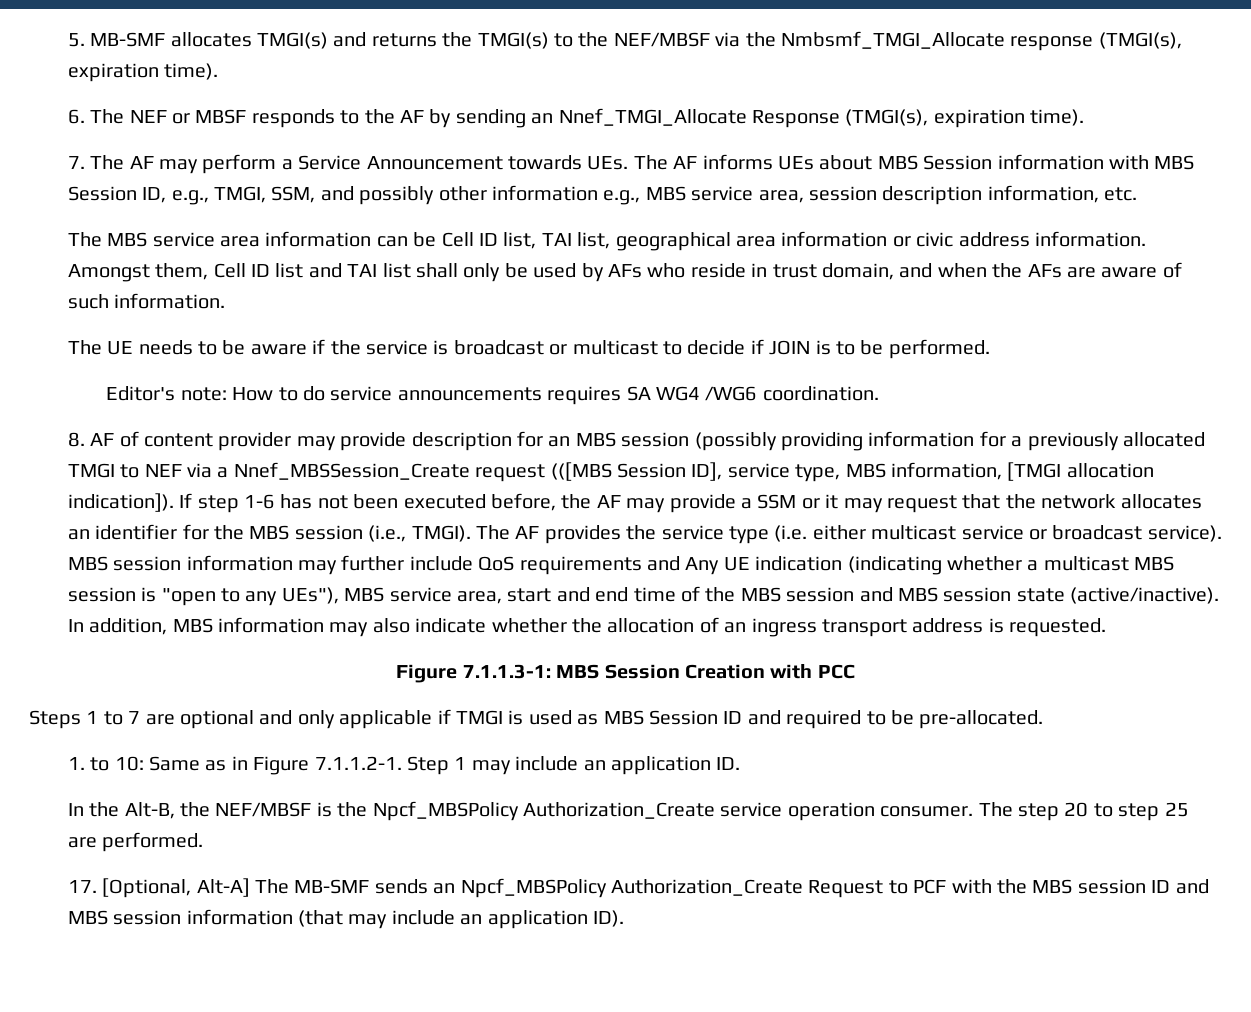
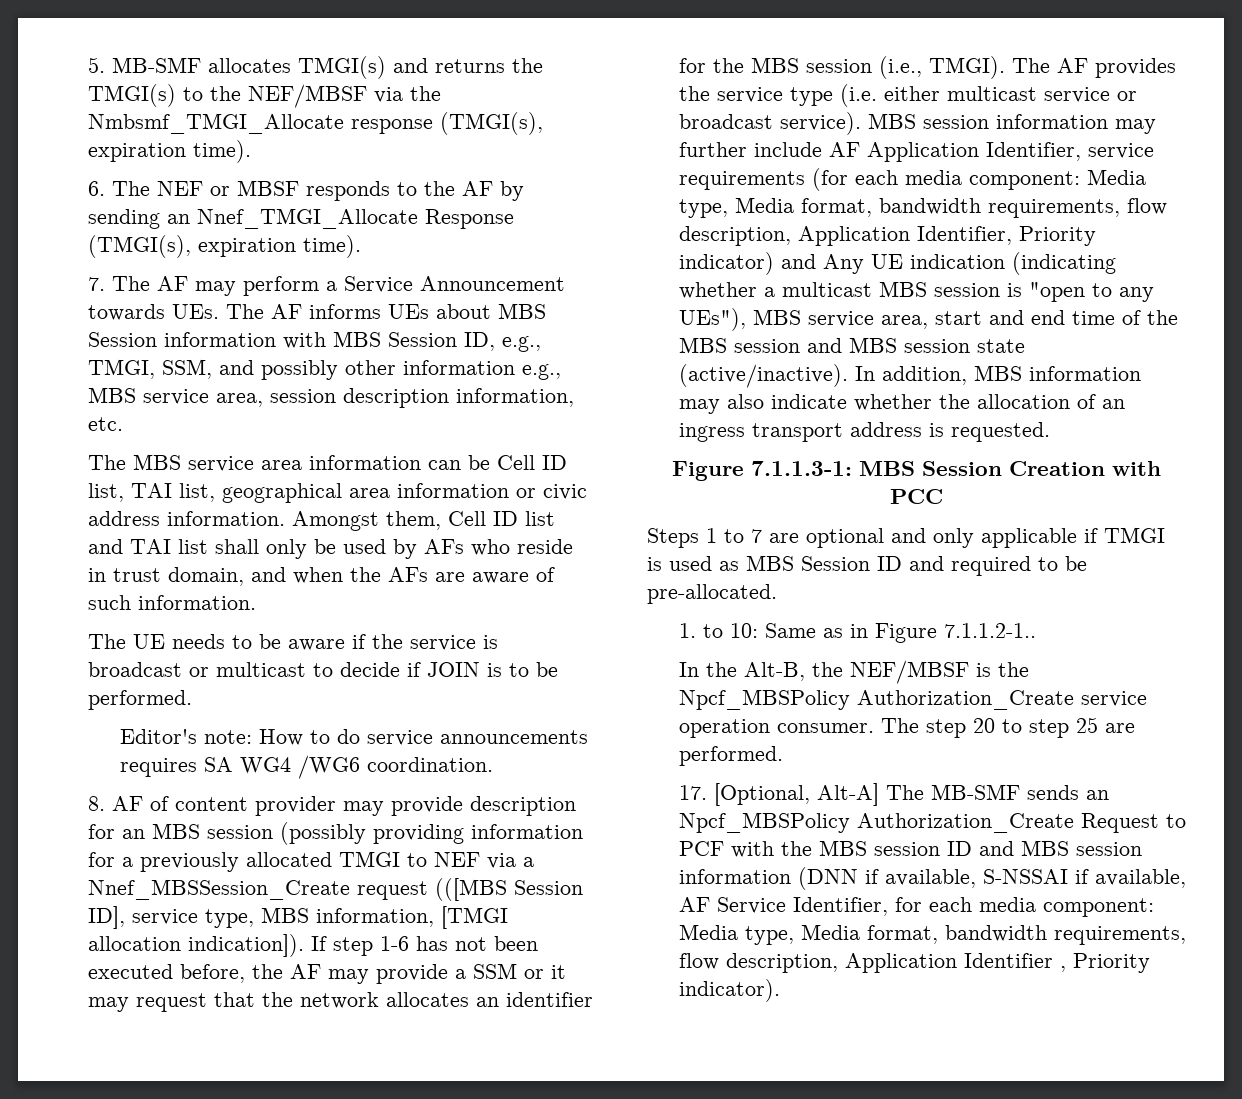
[478,556,642,575] QoS requirements -> [828,142,1154,162] [678,168,1146,191] [678,197,1167,218] [678,226,1096,246] [678,252,774,275] AF Application Identifier, service requirements (for each media component: Media type, Media format, bandwidth requirements, flow description, Application Identifier, Priority indicator)
[314,756,741,775] 7.1.1.2-1. Step 1 may include an application ID. -> [943,623,1036,638] 7.1.1.2-1..
[297,910,624,929] (that may include an application ID). -> [797,867,1186,890] [678,897,1154,917] [678,924,1186,945] [678,953,1150,973] [678,979,780,1002] (DNN if available, S-NSSAI if available, AF Service Identifier, for each media component: Media type, Media format, bandwidth requirements, flow description, Application Identifier , Priority indicator).

